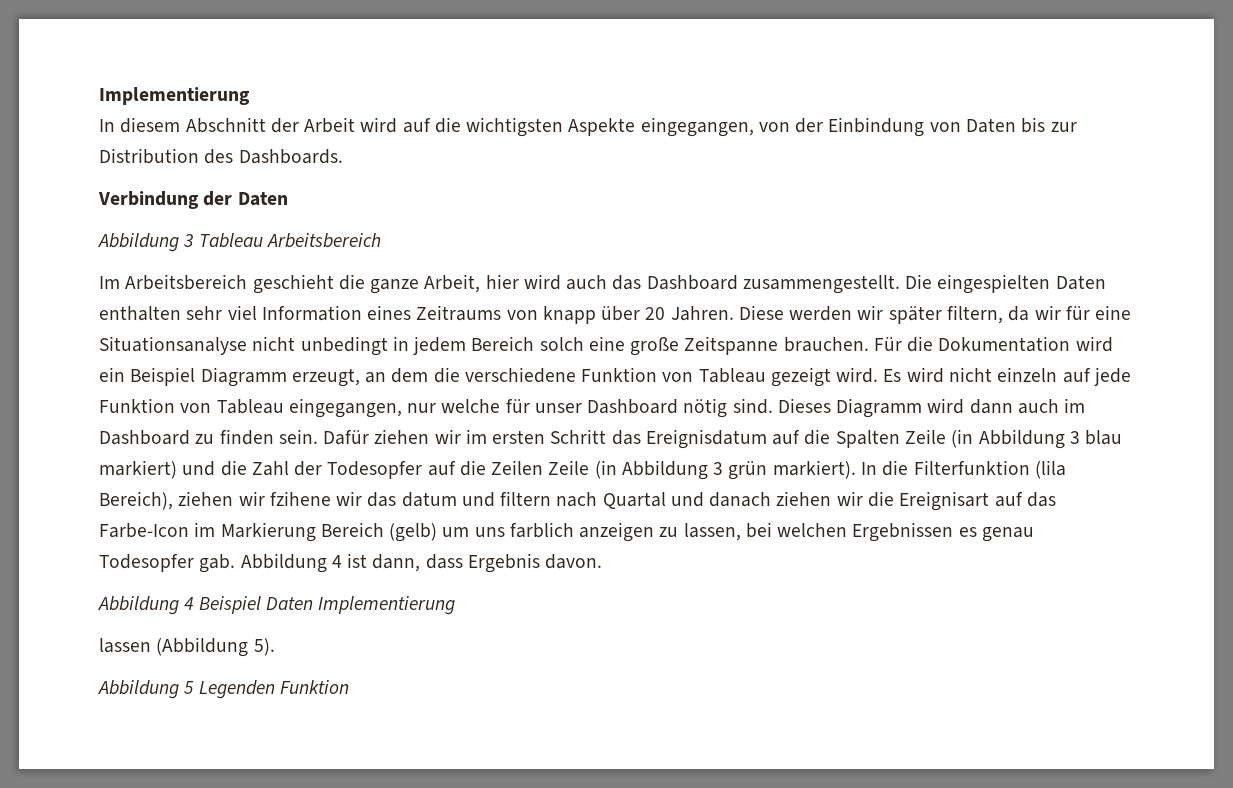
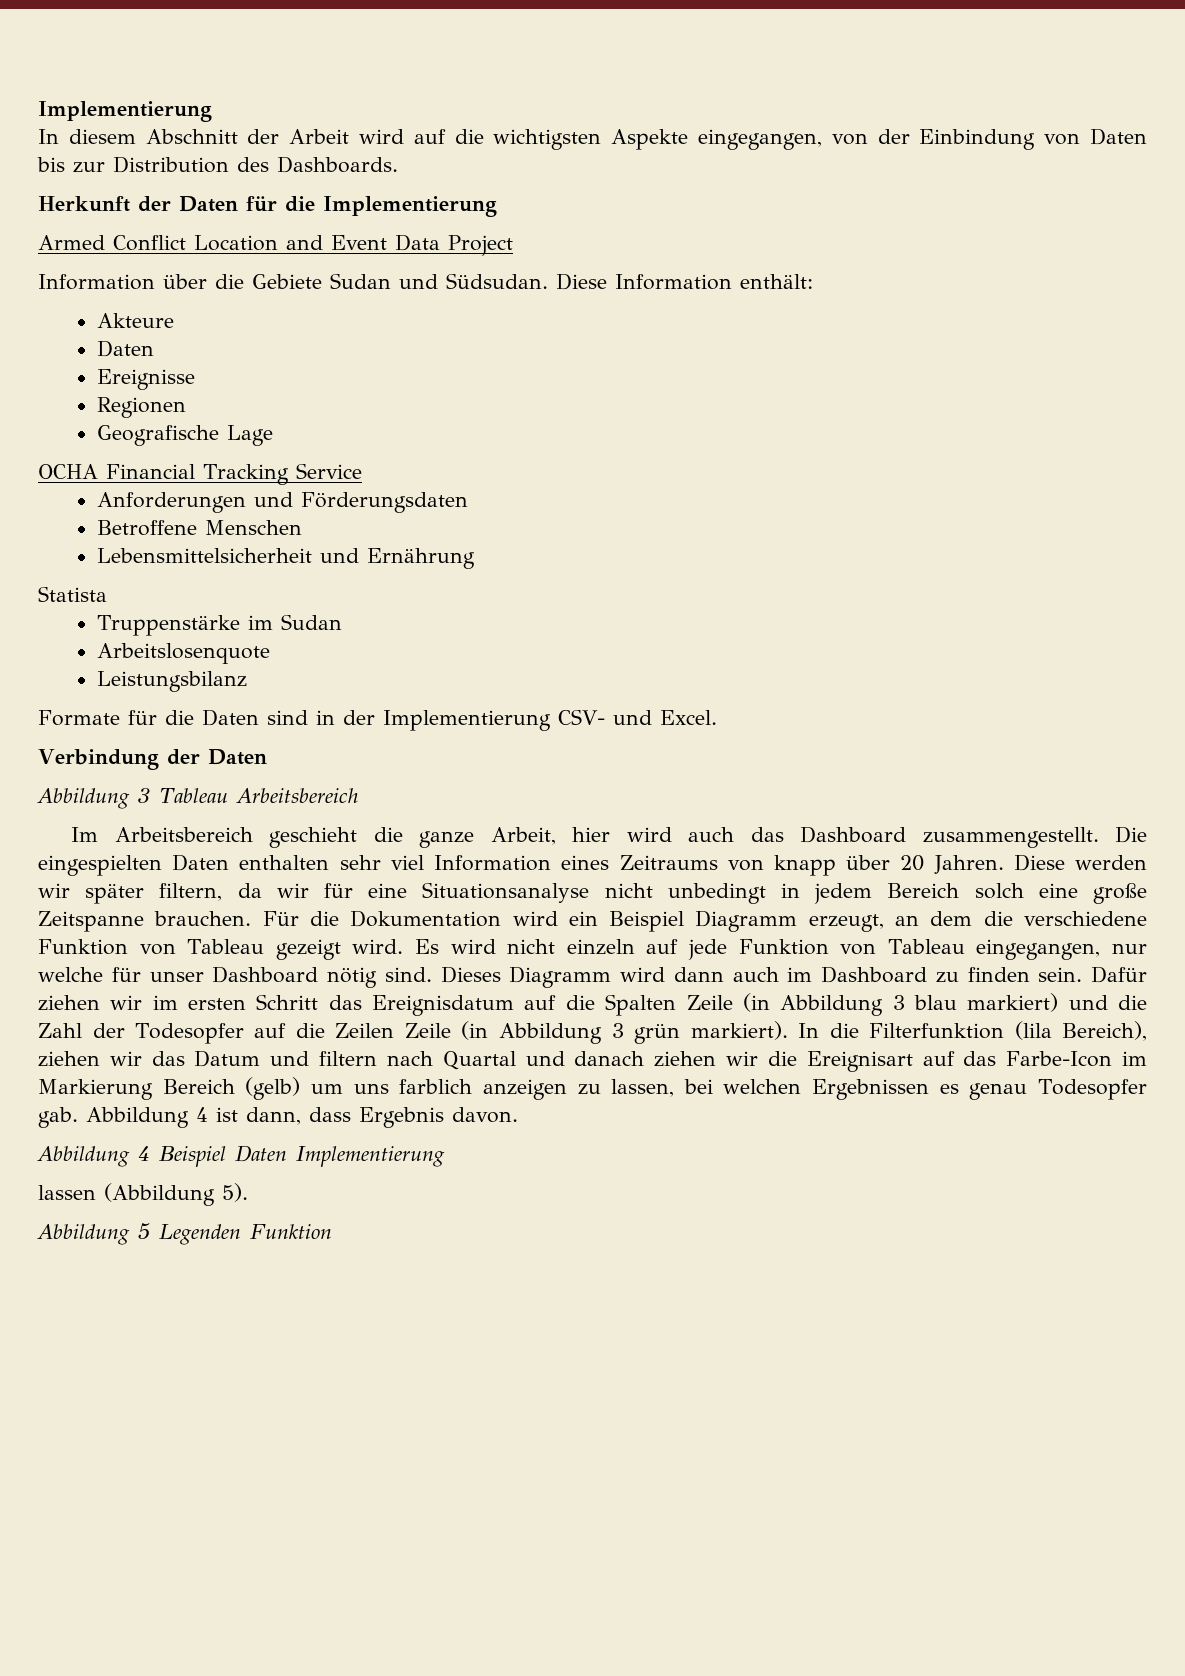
(343, 156) none -> [38,196,497,217] [38,234,513,256] [38,273,813,290] [96,313,174,328] [96,340,154,357] [96,369,195,390] [96,397,186,418] [96,425,273,446] [38,463,362,485] [96,492,468,513] [96,520,302,536] [96,548,475,569] [38,586,107,602] [96,614,342,636] [96,643,270,664] [96,671,247,692] [38,709,717,731] // Herkunft der Daten für die Implementierung // Armed Conflict Location and Event Data Project // Information über die Gebiete Sudan und Südsudan. Diese Information enthält: // Akteure // Daten // Ereignisse // Regionen // Geografische Lage // OCHA Financial Tracking Service // Anforderungen und Förderungsdaten // Betroffene Menschen // Lebensmittelsicherheit und Ernährung // Statista // Truppenstärke im Sudan // Arbeitslosenquote // Leistungsbilanz // Formate für die Daten sind in der Implementierung CSV- und Excel.
[269,491,457,507] fzihene wir das datum -> [151,1050,261,1067] das Datum

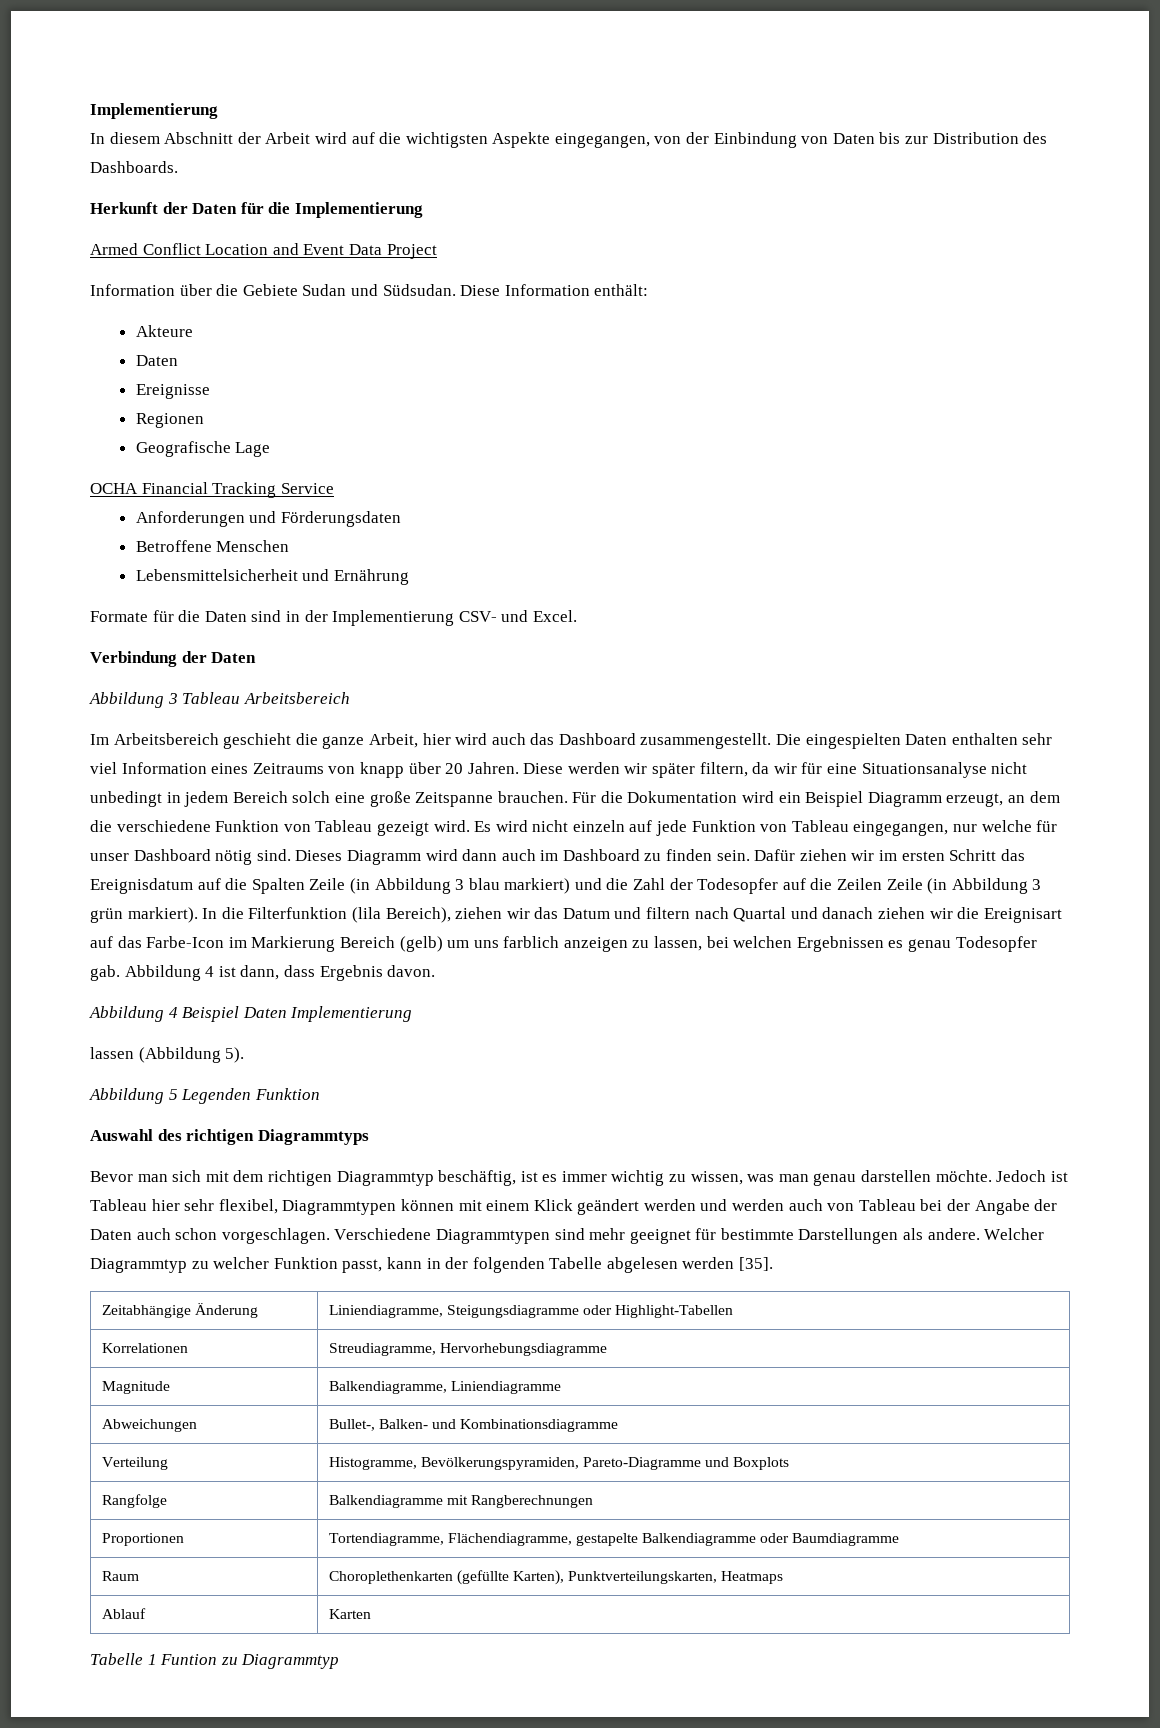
[38,586,107,602] [96,614,342,636] [96,643,270,664] [96,671,247,692] // Statista // Truppenstärke im Sudan // Arbeitslosenquote // Leistungsbilanz -> (409, 577) none
(332, 1231) none -> [90,1129,369,1145] [90,1170,1068,1186] [90,1199,1058,1215] [90,1228,1045,1244] [90,1257,774,1273] [101,1303,258,1318] [328,1305,734,1318] [101,1343,188,1353] [328,1343,607,1356] [101,1381,170,1394] [328,1381,561,1394] [101,1419,197,1432] [328,1419,619,1432] [101,1457,168,1470] [328,1457,790,1470] [101,1494,167,1508] [328,1495,593,1508] [101,1533,184,1546] [328,1533,900,1546] [101,1571,139,1581] [328,1570,784,1585] [101,1608,146,1619] [328,1609,371,1619] [90,1653,340,1669] // Auswahl des richtigen Diagrammtyps // Bevor man sich mit dem richtigen Diagrammtyp beschäftig, ist es immer wichtig zu wissen, was man genau darstellen möchte. Jedoch ist Tableau hier sehr flexibel, Diagrammtypen können mit einem Klick geändert werden und werden auch von Tableau bei der Angabe der Daten auch schon vorgeschlagen. Verschiedene Diagrammtypen sind mehr geeignet für bestimmte Darstellungen als andere. Welcher Diagrammtyp zu welcher Funktion passt, kann in der folgenden Tabelle abgelesen werden [35]. // Zeitabhängige Änderung | Liniendiagramme, Steigungsdiagramme oder Highlight-Tabellen // Korrelationen | Streudiagramme, Hervorhebungsdiagramme // Magnitude | Balkendiagramme, Liniendiagramme // Abweichungen | Bullet-, Balken- und Kombinationsdiagramme // Verteilung | Histogramme, Bevölkerungspyramiden, Pareto-Diagramme und Boxplots // Rangfolge | Balkendiagramme mit Rangberechnungen // Proportionen | Tortendiagramme, Flächendiagramme, gestapelte Balkendiagramme oder Baumdiagramme // Raum | Choroplethenkarten (gefüllte Karten), Punktverteilungskarten, Heatmaps // Ablauf | Karten // Tabelle 1 Funtion zu Diagrammtyp

